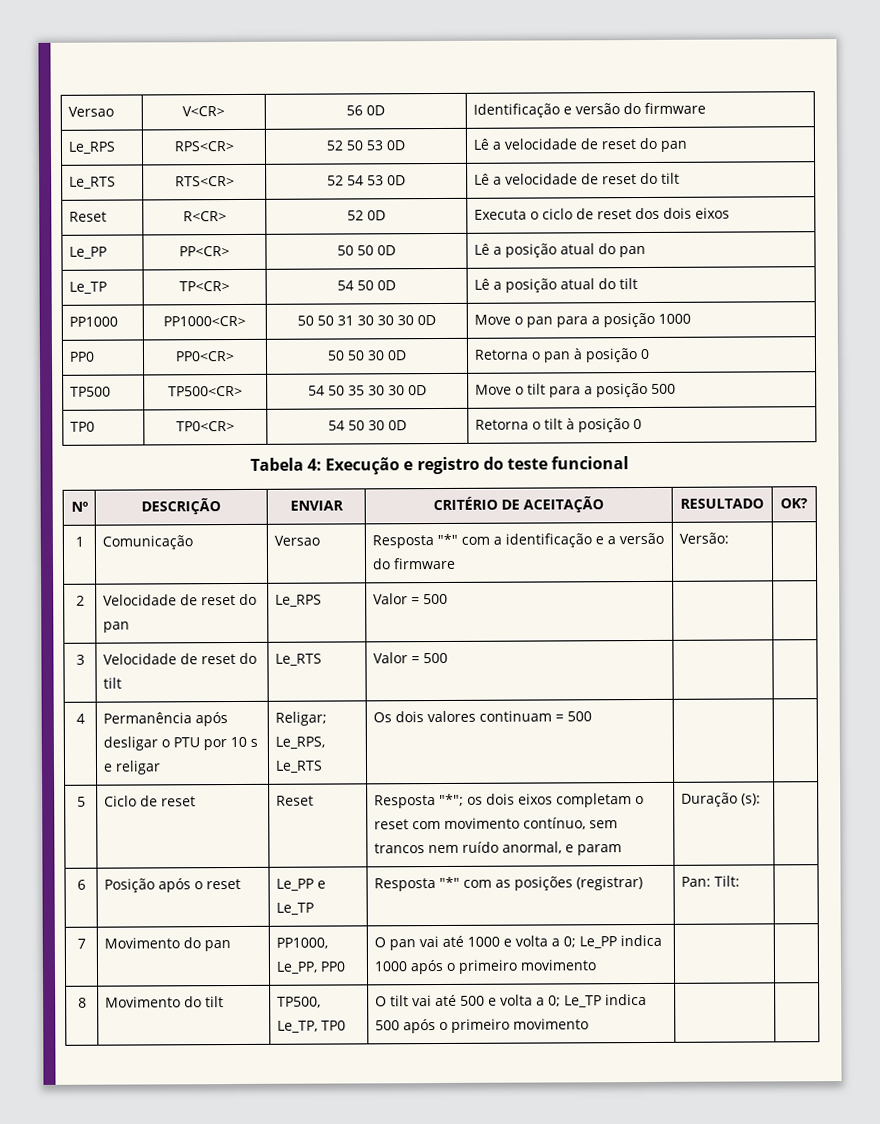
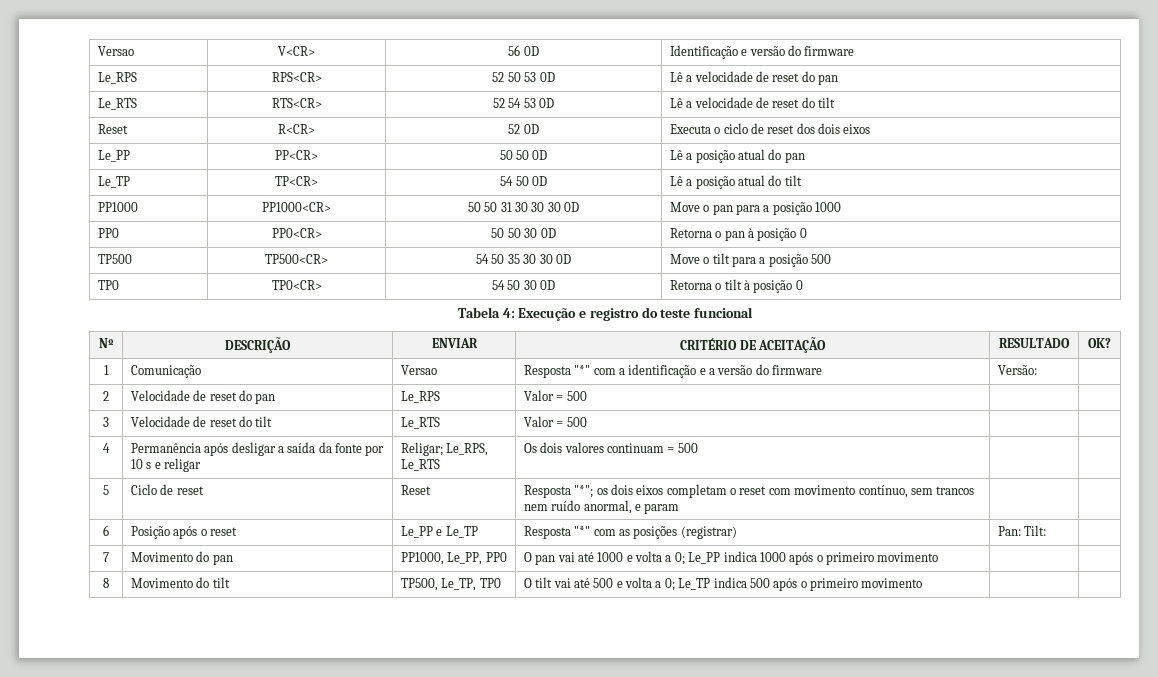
[160,737,200,748] o PTU -> [277,442,363,453] a saída da fonte
[680,792,761,807] Duração (s): -> (680, 508) none

